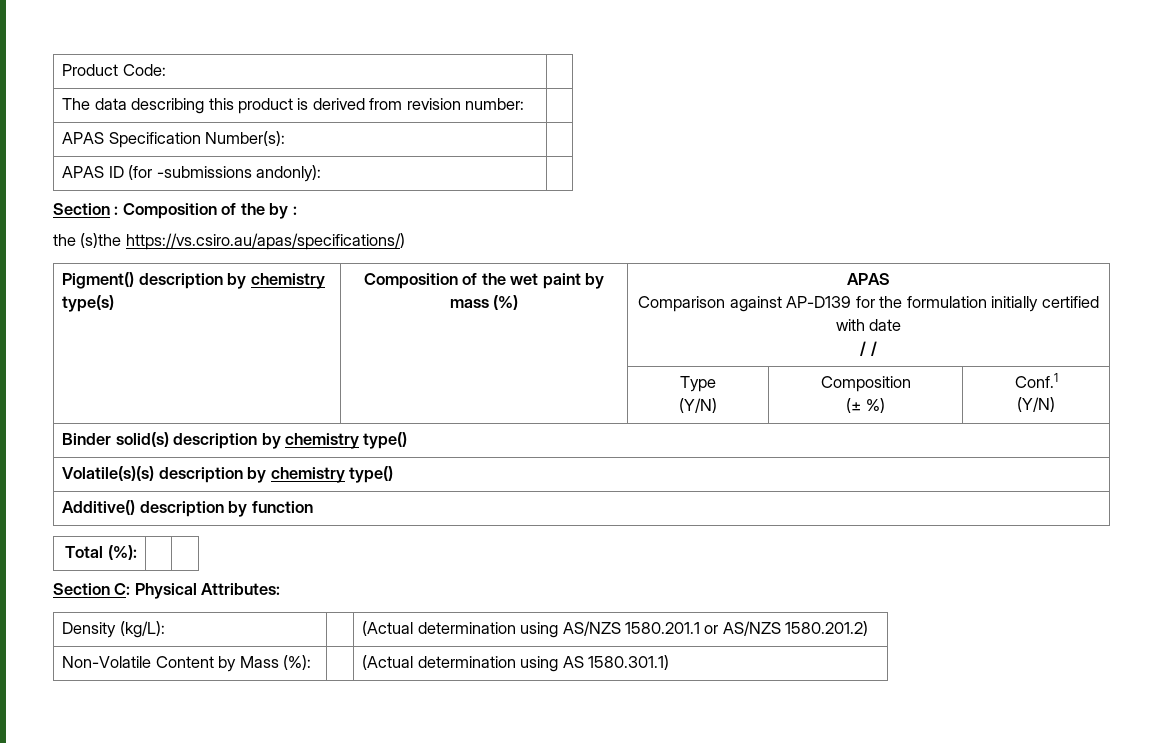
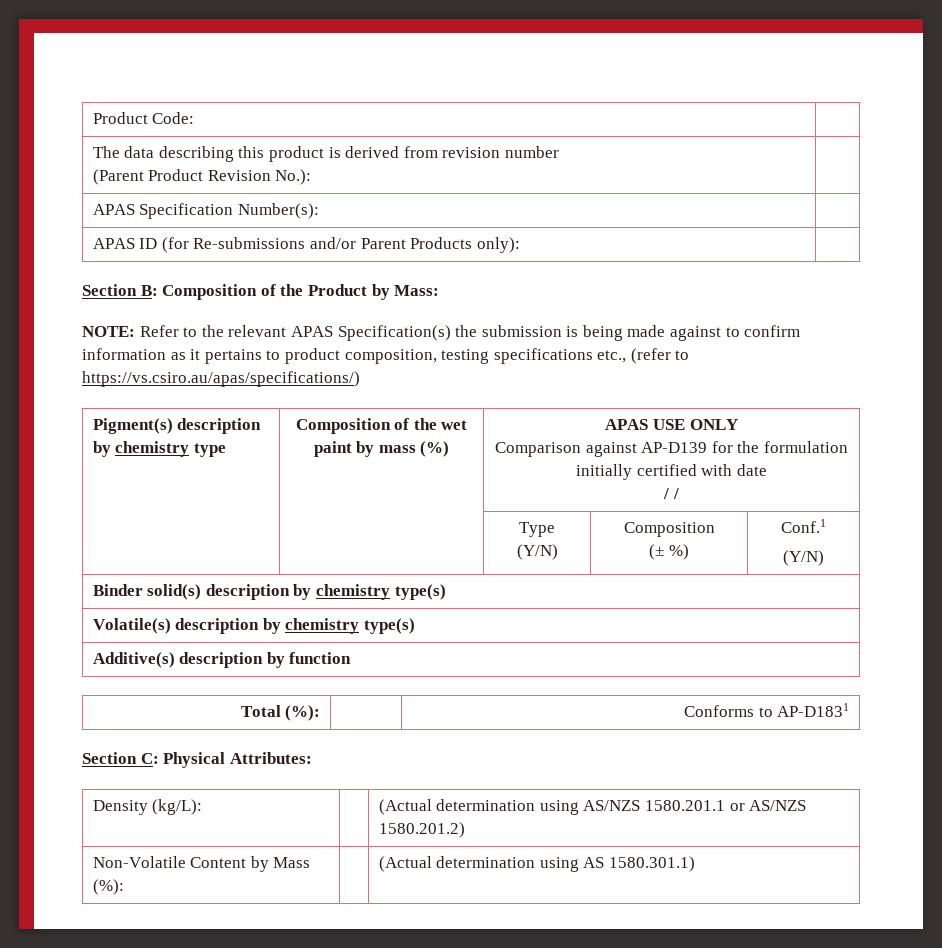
[465,98,525,110] number: -> [504,146,559,158] [92,169,312,185] number // (Parent Product Revision No.):
[156,165,322,182] [53,203,297,219] [53,233,122,248] -submissions andonly): | // Section : Composition of the by : // the (s)the -> [193,237,520,253] [82,284,440,300] [82,325,801,341] [82,348,690,364] Re-submissions and/or Parent Products only): | // Section B: Composition of the Product by Mass: // NOTE: Refer to the relevant APAS Specification(s) the submission is being made against to confirm information as it pertains to product composition, testing specifications etc., (refer to
[62,272,325,289] [62,295,115,312] Pigment() description by chemistry type(s) -> [92,418,262,434] [92,441,226,457] Pigment(s) description by chemistry type
(890, 279) none -> [653,419,738,430] USE ONLY
[363,432,408,449] [62,466,394,483] [62,500,136,515] type() // Volatile(s)(s) description by chemistry type() // Additive() -> [394,584,446,600] [92,618,415,634] [92,652,175,668] type(s) // Volatile(s) description by chemistry type(s) // Additive(s)
(137, 552) none -> [684,703,850,717] Conforms to AP-D1831

